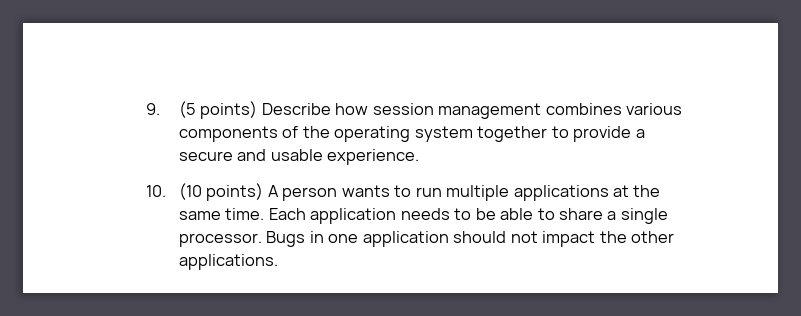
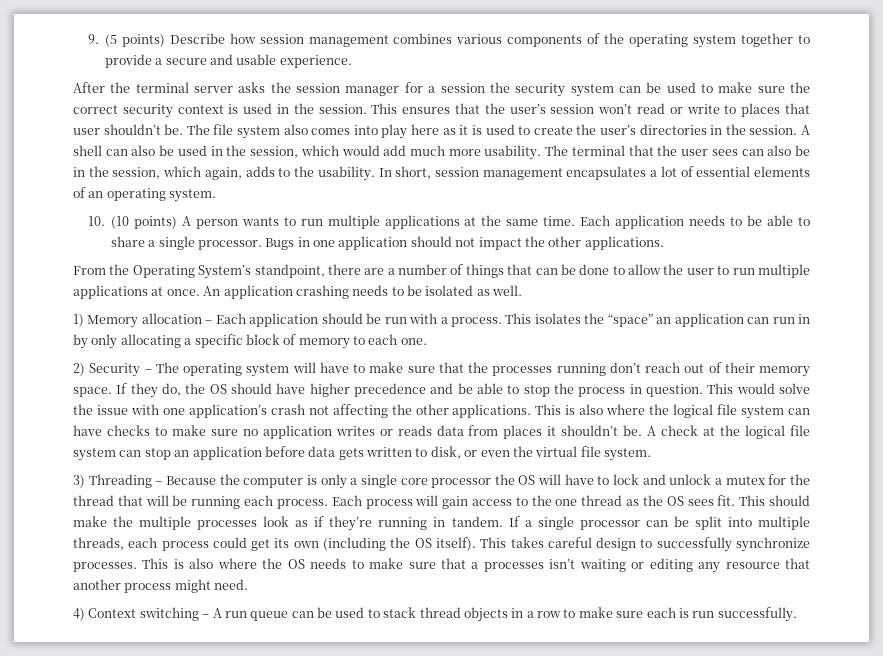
(420, 157) none -> [73,82,811,97] [73,103,810,118] [73,124,810,139] [73,145,811,160] [73,166,810,181] [73,187,217,202] // After the terminal server asks the session manager for a session the security system can be used to make sure the correct security context is used in the session. This ensures that the user’s session won’t read or write to places that user shouldn’t be. The file system also comes into play here as it is used to create the user’s directories in the session. A shell can also be used in the session, which would add much more usability. The terminal that the user sees can also be in the session, which again, adds to the usability. In short, session management encapsulates a lot of essential elements of an operating system.
(278, 262) none -> [73,264,811,279] [73,285,523,299] [73,313,811,328] [73,334,427,349] [73,362,810,377] [73,383,811,398] [73,404,810,419] [73,425,811,439] [73,446,651,461] [73,474,811,489] [73,495,811,509] [73,516,810,531] [73,537,810,552] [73,558,811,573] [73,579,249,593] [73,607,797,622] // From the Operating System’s standpoint, there are a number of things that can be done to allow the user to run multiple applications at once. An application crashing needs to be isolated as well. // 1) Memory allocation – Each application should be run with a process. This isolates the “space” an application can run in by only allocating a specific block of memory to each one. // 2) Security – The operating system will have to make sure that the processes running don’t reach out of their memory space. If they do, the OS should have higher precedence and be able to stop the process in question. This would solve the issue with one application’s crash not affecting the other applications. This is also where the logical file system can have checks to make sure no application writes or reads data from places it shouldn’t be. A check at the logical file system can stop an application before data gets written to disk, or even the virtual file system. // 3) Threading – Because the computer is only a single core processor the OS will have to lock and unlock a mutex for the thread that will be running each process. Each process will gain access to the one thread as the OS sees fit. This should make the multiple processes look as if they’re running in tandem. If a single processor can be split into multiple threads, each process could get its own (including the OS itself). This takes careful design to successfully synchronize processes. This is also where the OS needs to make sure that a processes isn’t waiting or editing any resource that another process might need. // 4) Context switching – A run queue can be used to stack thread objects in a row to make sure each is run successfully.

